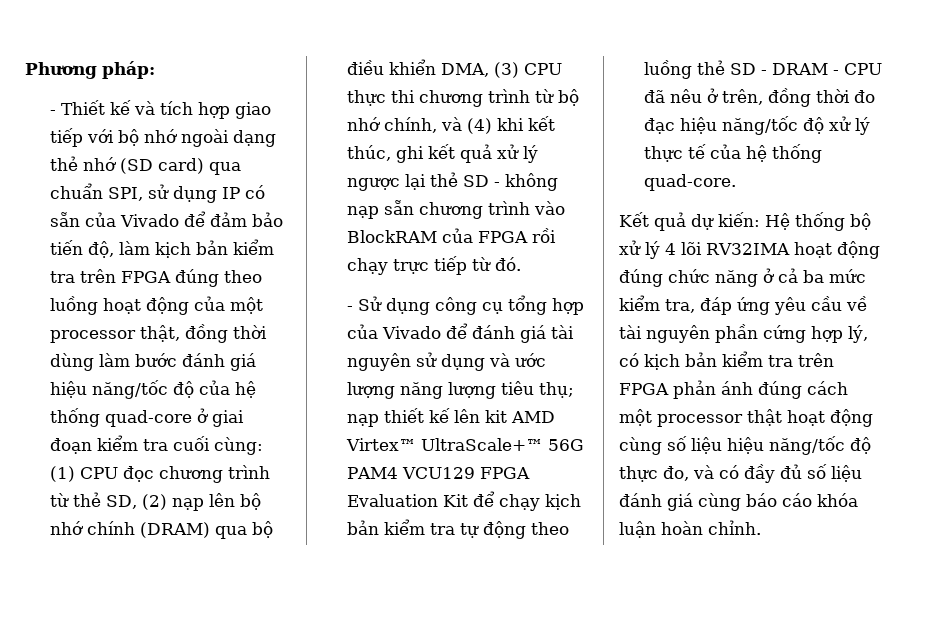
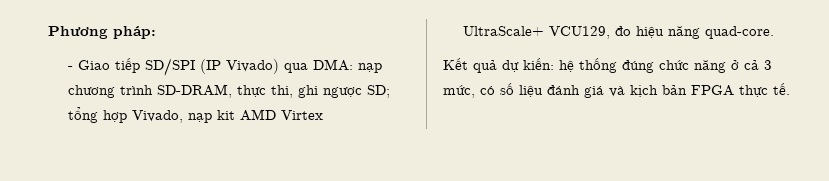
[61,100,272,119] [50,128,277,147] [50,156,242,175] [50,183,266,203] [50,211,284,227] [50,239,275,258] [50,269,263,287] [50,296,264,315] [50,324,268,343] [50,353,257,371] [50,380,257,399] [50,408,245,427] [50,435,264,455] [50,465,271,483] [50,492,262,511] [50,521,274,539] [347,59,563,78] [347,89,580,107] [347,116,556,134] [347,144,539,163] [347,172,559,191] [347,200,566,219] [347,228,557,243] [347,256,522,275] [347,295,585,315] [347,323,575,343] [347,352,547,371] [347,381,575,399] [347,408,556,427] [346,438,585,451] [347,467,531,479] [347,491,582,511] [347,519,570,539] [644,60,883,79] [644,88,876,107] [644,116,871,135] [644,144,823,163] Thiết kế và tích hợp giao tiếp với bộ nhớ ngoài dạng thẻ nhớ (SD card) qua chuẩn SPI, sử dụng IP có sẵn của Vivado để đảm bảo tiến độ, làm kịch bản kiểm tra trên FPGA đúng theo luồng hoạt động của một processor thật, đồng thời dùng làm bước đánh giá hiệu năng/tốc độ của hệ thống quad-core ở giai đoạn kiểm tra cuối cùng: (1) CPU đọc chương trình từ thẻ SD, (2) nạp lên bộ nhớ chính (DRAM) qua bộ điều khiển DMA, (3) CPU thực thi chương trình từ bộ nhớ chính, và (4) khi kết thúc, ghi kết quả xử lý ngược lại thẻ SD - không nạp sẵn chương trình vào BlockRAM của FPGA rồi chạy trực tiếp từ đó. // - Sử dụng công cụ tổng hợp của Vivado để đánh giá tài nguyên sử dụng và ước lượng năng lượng tiêu thụ; nạp thiết kế lên kit AMD Virtex™ UltraScale+™ 56G PAM4 VCU129 FPGA Evaluation Kit để chạy kịch bản kiểm tra tự động theo luồng thẻ SD - DRAM - CPU đã nêu ở trên, đồng thời đo đạc hiệu năng/tốc độ xử lý thực tế của hệ thống -> [77,58,382,76] [67,84,390,98] [67,107,323,123] [462,26,700,39] Giao tiếp SD/SPI (IP Vivado) qua DMA: nạp chương trình SD-DRAM, thực thi, ghi ngược SD; tổng hợp Vivado, nạp kit AMD Virtex UltraScale+ VCU129, đo hiệu năng
[765,212,871,231] [619,240,880,259] Hệ thống bộ xử lý 4 lõi RV32IMA hoạt động -> [559,58,617,73] hệ thống
[803,269,866,283] [619,295,867,315] [619,324,868,343] [619,351,834,370] [619,380,848,399] [619,409,873,427] [619,436,871,455] [619,464,862,483] [619,493,858,511] [619,520,761,538] ba mức kiểm tra, đáp ứng yêu cầu về tài nguyên phần cứng hợp lý, có kịch bản kiểm tra trên FPGA phản ánh đúng cách một processor thật hoạt động cùng số liệu hiệu năng/tốc độ thực đo, và có đầy đủ số liệu đánh giá cùng báo cáo khóa luận hoàn chỉnh. -> [764,60,772,70] [443,83,790,98] 3 mức, có số liệu đánh giá và kịch bản FPGA thực tế.

